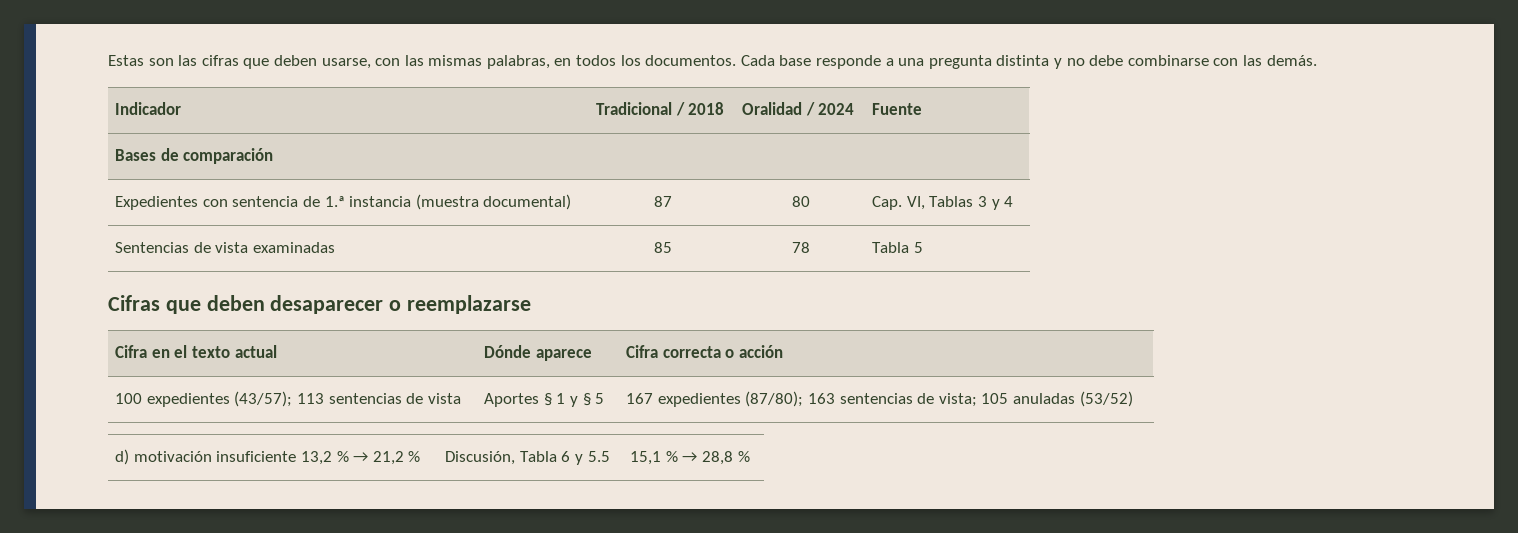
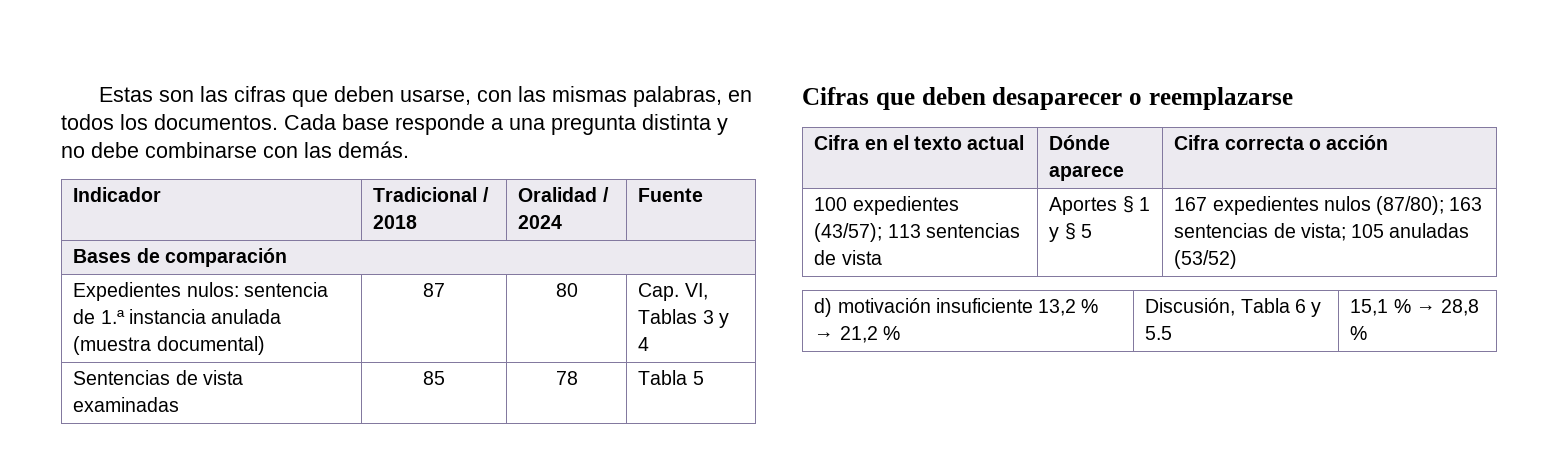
[202,199,228,207] con -> [186,282,239,297] nulos:
(412, 201) none -> [211,309,282,324] anulada
(741, 400) none -> [1323,196,1371,211] nulos

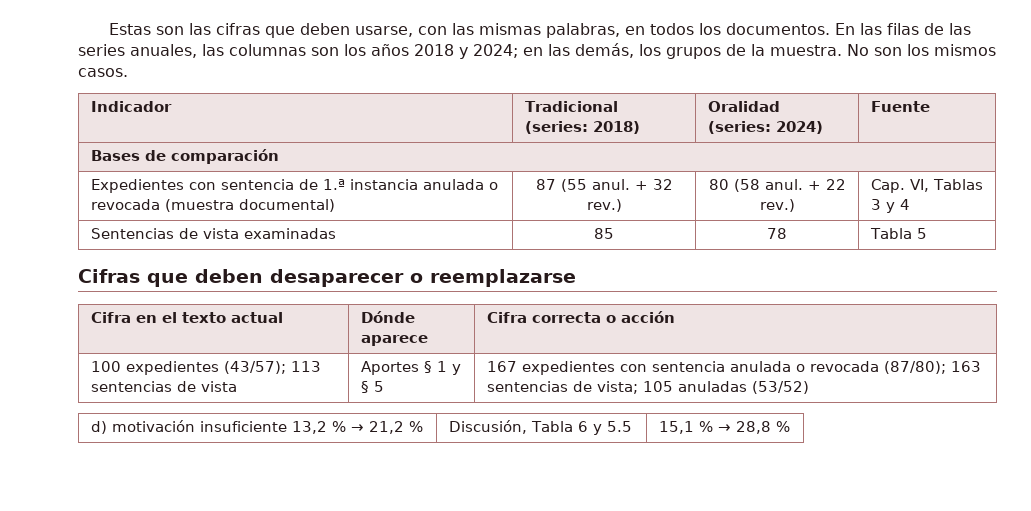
[284,114,728,135] [61,141,409,158] Cada base responde a una pregunta distinta y no debe combinarse con las demás. -> [835,23,972,35] [78,43,996,59] [78,68,128,77] En las filas de las series anuales, las columnas son los años 2018 y 2024; en las demás, los grupos de la muestra. No son los mismos casos.
[482,187,489,202] [373,215,418,229] / 2018 -> [524,121,640,134] (series: 2018)
[602,187,609,202] [518,215,563,229] / 2024 -> [707,121,823,134] (series: 2024)
[186,282,239,297] nulos: -> [188,182,216,190] con
(282, 316) none -> [488,182,498,190] [90,199,160,210] o revocada
[555,283,578,297] | 80 -> [560,179,673,192] [586,199,622,212] [708,179,846,192] [759,199,795,212] (55 anul. + 32 rev.) | 80 (58 anul. + 22 rev.)
[1323,196,1371,211] nulos -> [619,361,879,372] con sentencia anulada o revocada

